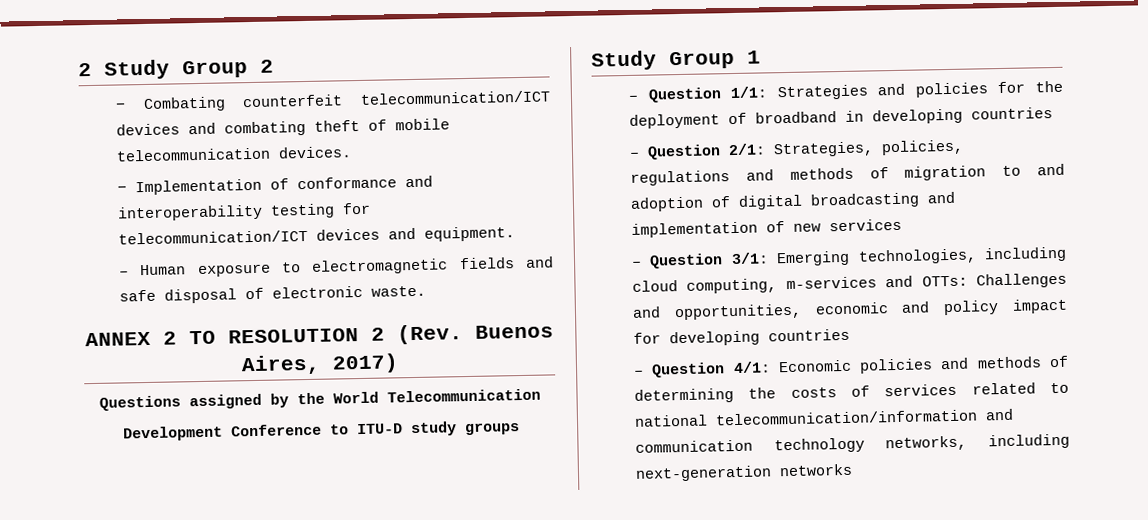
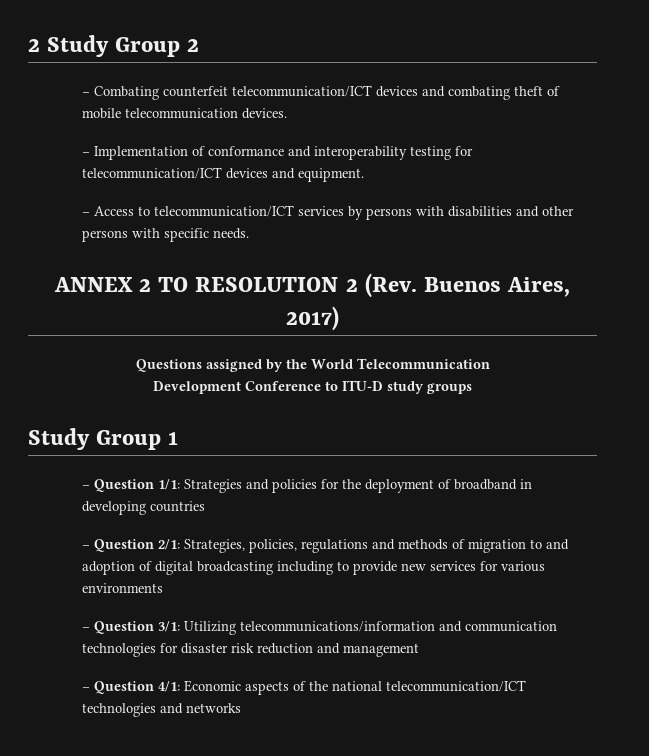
[140,256,554,278] [119,285,427,304] Human exposure to electromagnetic fields and safe disposal of electronic waste. -> [93,205,574,220] [81,228,249,242] Access to telecommunication/ICT services by persons with disabilities and other persons with specific needs.
[927,191,956,204] [631,221,786,238] and implementation of -> [276,561,397,575] including to provide
(903, 225) none -> [479,561,545,572] [81,583,163,593] for various environments
[776,246,1067,267] [632,272,1067,294] [632,298,1068,321] [633,328,851,347] [634,355,1069,378] [634,382,1069,404] [634,408,1015,427] [635,433,1070,454] [635,465,773,482] Emerging technologies, including cloud computing, m-services and OTTs: Challenges and opportunities, economic and policy impact for developing countries // – Question 4/1: Economic policies and methods of determining the costs of services related to national telecommunication/information and communication technology networks, including next-generation -> [183,621,557,635] [81,643,419,657] [81,680,526,695] [81,703,183,717] Utilizing telecommunications/information and communication technologies for disaster risk reduction and management // – Question 4/1: Economic aspects of the national telecommunication/ICT technologies and

